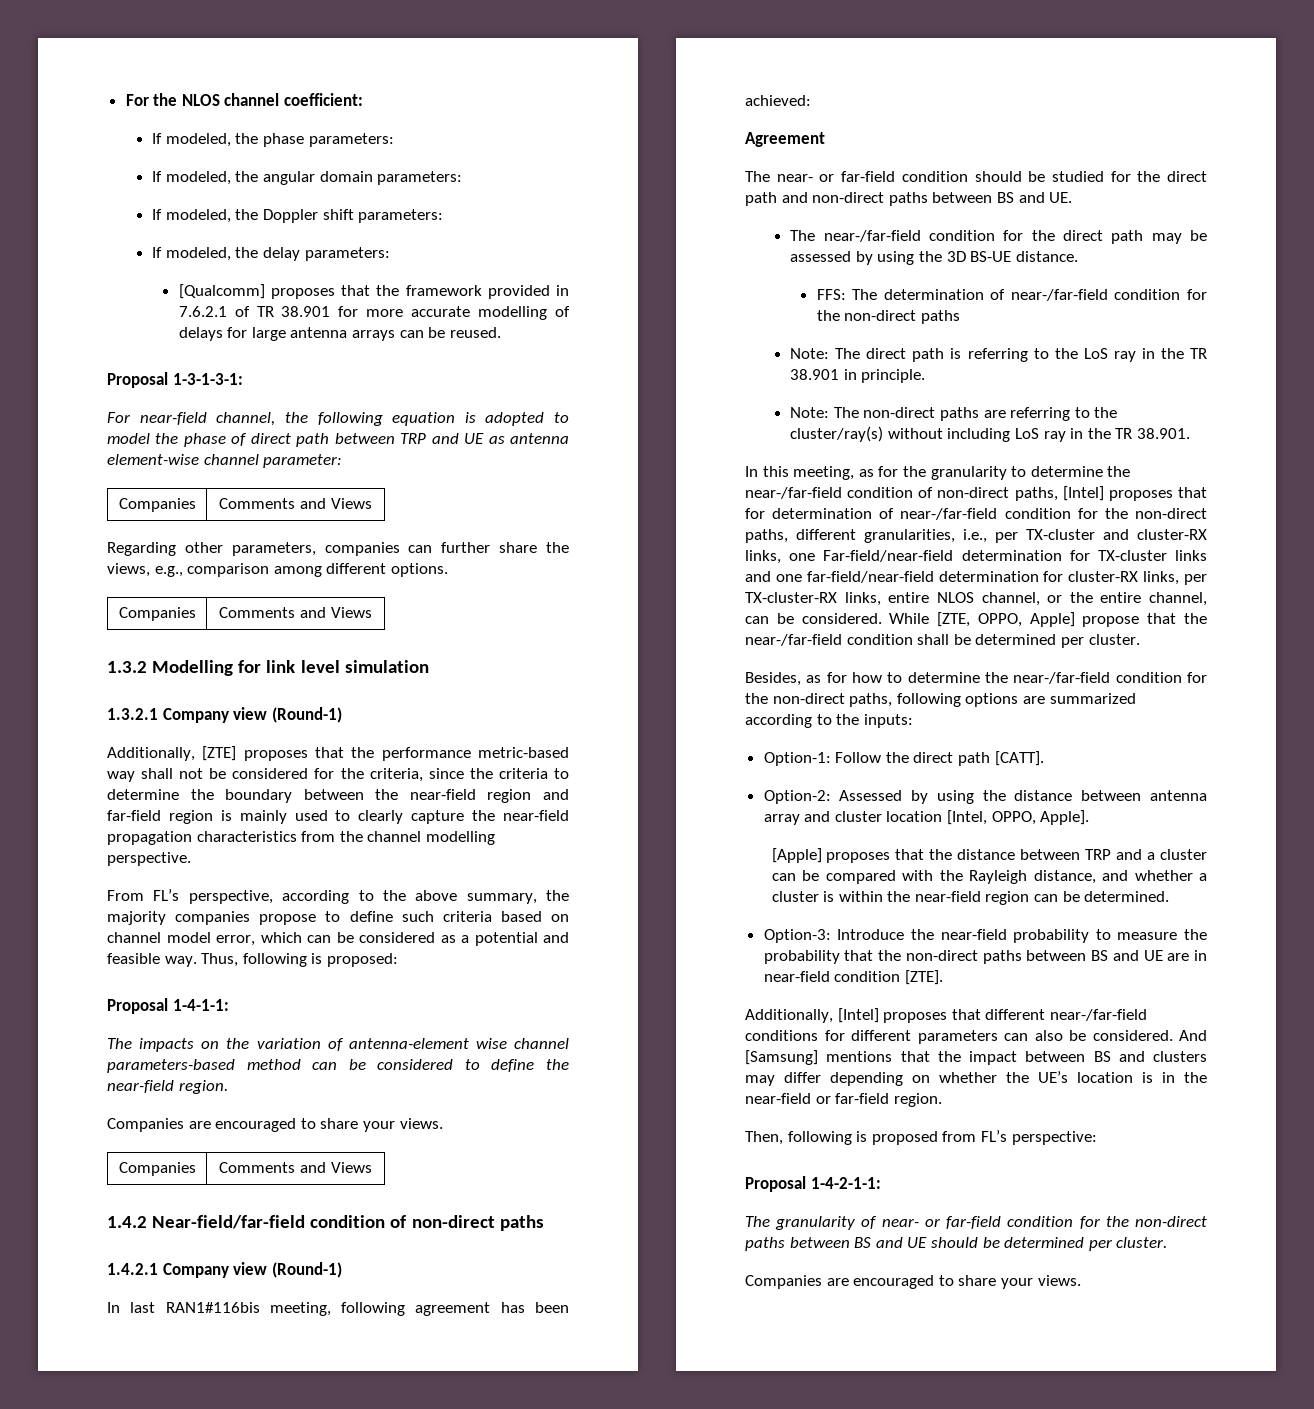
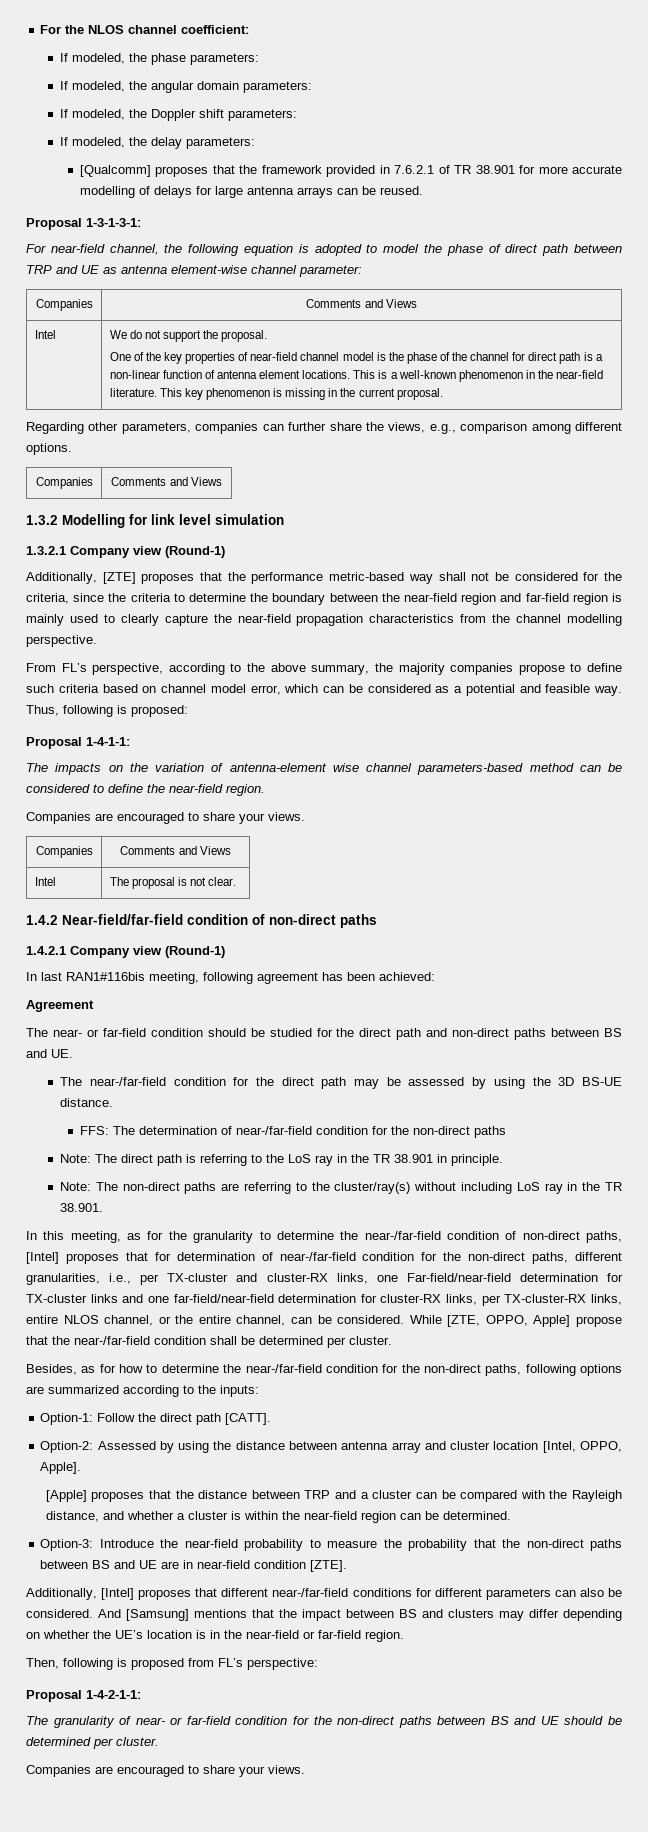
(372, 503) none -> [34,330,56,339] [109,330,268,342] [109,352,603,364] [109,370,604,382] [109,388,443,400] // Intel | We do not support the proposal. // One of the key properties of near-field channel model is the phase of the channel for direct path is a non-linear function of antenna element locations. This is a well-known phenomenon in the near-field literature. This key phenomenon is missing in the current proposal.
(372, 1167) none -> [34,877,56,886] [109,877,237,889] // Intel | The proposal is not clear.

